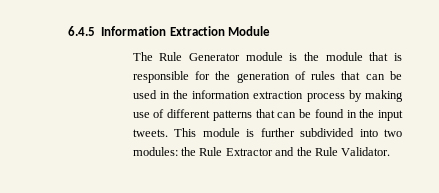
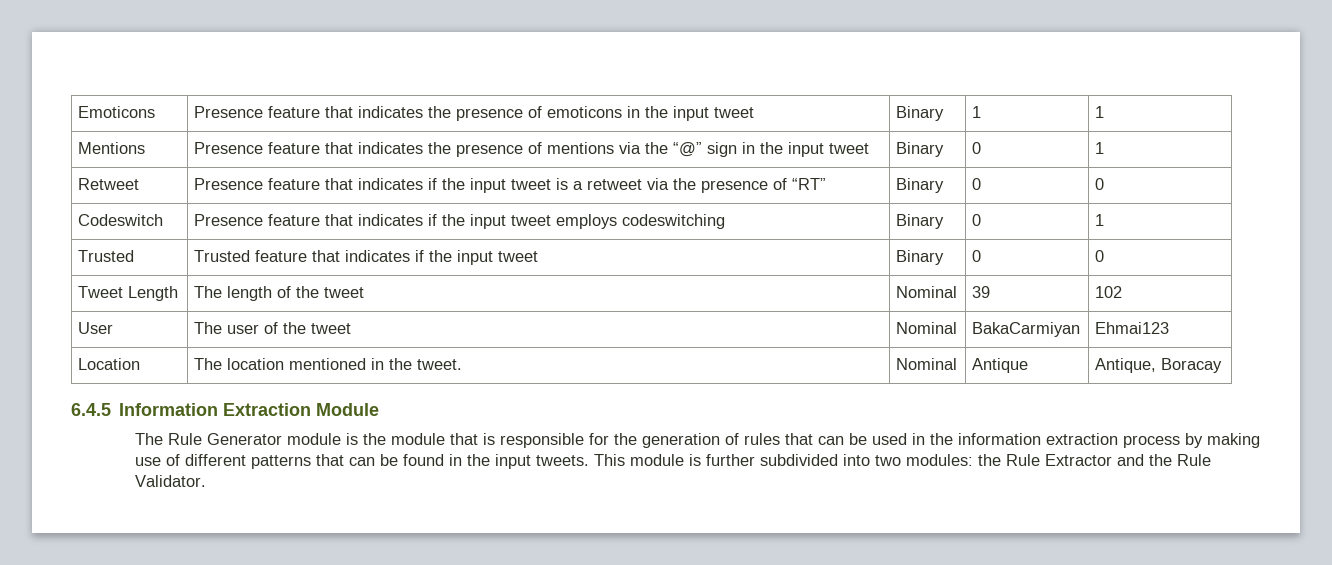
(68, 31) none -> [78,106,156,118] [194,106,755,121] [896,106,945,121] [972,106,982,118] [1095,106,1105,118] [78,142,146,154] [194,142,870,157] [896,142,945,157] [972,142,982,154] [1095,142,1105,154] [78,178,140,190] [194,178,827,193] [896,178,945,193] [972,178,982,190] [1095,178,1105,190] [78,214,164,226] [194,214,726,229] [896,214,945,229] [972,214,982,226] [1095,214,1105,226] [78,250,135,262] [194,250,539,265] [896,250,945,265] [972,250,982,262] [1095,250,1105,262] [78,286,179,301] [194,286,365,301] [896,286,958,298] [972,286,991,298] [1095,286,1123,298] [78,322,114,334] [194,322,352,334] [896,322,958,334] [972,322,1081,337] [1095,322,1170,334] [78,358,141,370] [194,358,463,370] [896,358,958,370] [972,358,1029,373] [1095,358,1223,373] Emoticons | Presence feature that indicates the presence of emoticons in the input tweet | Binary | 1 | 1 // Mentions | Presence feature that indicates the presence of mentions via the “@” sign in the input tweet | Binary | 0 | 1 // Retweet | Presence feature that indicates if the input tweet is a retweet via the presence of “RT” | Binary | 0 | 0 // Codeswitch | Presence feature that indicates if the input tweet employs codeswitching | Binary | 0 | 1 // Trusted | Trusted feature that indicates if the input tweet | Binary | 0 | 0 // Tweet Length | The length of the tweet | Nominal | 39 | 102 // User | The user of the tweet | Nominal | BakaCarmiyan | Ehmai123 // Location | The location mentioned in the tweet. | Nominal | Antique | Antique, Boracay //

